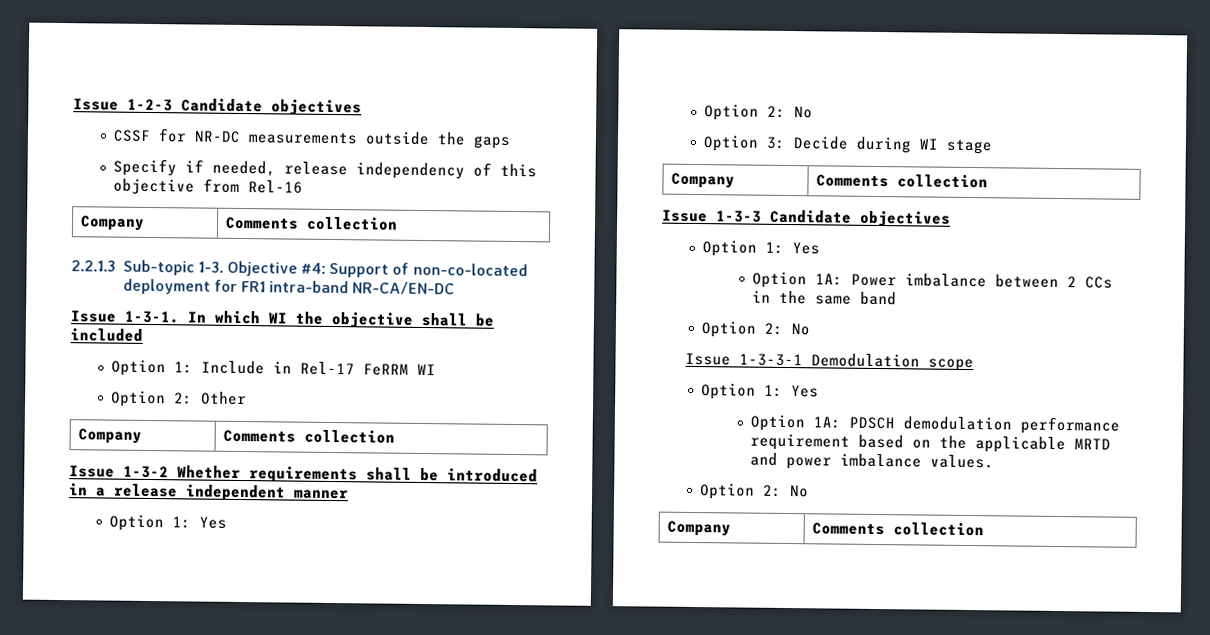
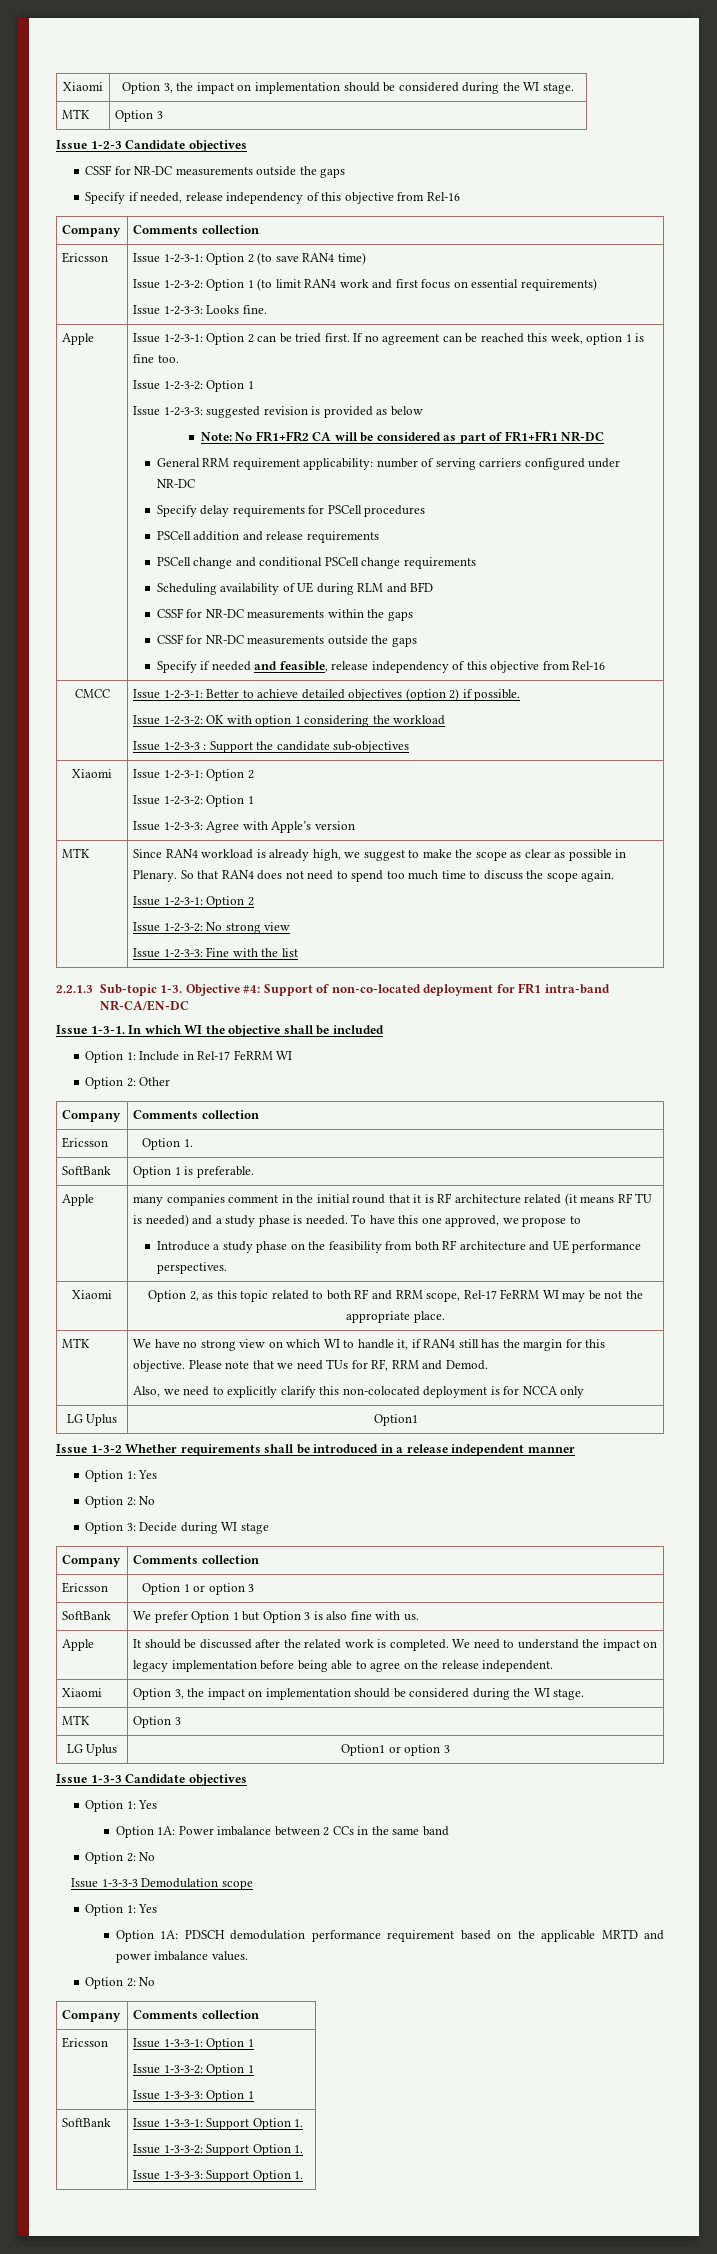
(73, 104) none -> [63,82,103,91] [122,82,574,94] [62,109,91,119] [115,110,163,122] Xiaomi | Option 3, the impact on implementation should be considered during the WI stage. // MTK | Option 3 //
(398, 223) none -> [62,252,109,263] [133,252,366,265] [133,278,597,291] [133,305,267,315] [62,333,95,345] [133,333,645,345] [133,354,179,363] [133,380,254,392] [133,406,423,418] [200,431,605,444] [156,458,621,470] [156,479,195,488] [156,505,426,517] [156,531,379,543] [156,557,476,569] [156,582,434,595] [156,608,413,621] [156,634,417,647] [156,661,606,673] [74,689,110,698] [133,688,521,701] [133,715,446,727] [133,741,410,753] [72,769,112,778] [133,769,254,781] [133,795,254,807] [133,821,355,833] [62,848,91,858] [133,849,627,861] [133,870,615,882] [133,896,254,908] [133,922,291,934] [133,947,298,958] // Ericsson | Issue 1-2-3-1: Option 2 (to save RAN4 time) // Issue 1-2-3-2: Option 1 (to limit RAN4 work and first focus on essential requirements) // Issue 1-2-3-3: Looks fine. // Apple | Issue 1-2-3-1: Option 2 can be tried first. If no agreement can be reached this week, option 1 is fine too. // Issue 1-2-3-2: Option 1 // Issue 1-2-3-3: suggested revision is provided as below // Note: No FR1+FR2 CA will be considered as part of FR1+FR1 NR-DC // General RRM requirement applicability: number of serving carriers configured under NR-DC // Specify delay requirements for PSCell procedures // PSCell addition and release requirements // PSCell change and conditional PSCell change requirements // Scheduling availability of UE during RLM and BFD // CSSF for NR-DC measurements within the gaps // CSSF for NR-DC measurements outside the gaps // Specify if needed and feasible, release independency of this objective from Rel-16 // CMCC | Issue 1-2-3-1: Better to achieve detailed objectives (option 2) if possible. // Issue 1-2-3-2: OK with option 1 considering the workload // Issue 1-2-3-3 : Support the candidate sub-objectives // Xiaomi | Issue 1-2-3-1: Option 2 // Issue 1-2-3-2: Option 1 // Issue 1-2-3-3: Agree with Apple’s version // MTK | Since RAN4 workload is already high, we suggest to make the scope as clear as possible in Plenary. So that RAN4 does not need to spend too much time to discuss the scope again. // Issue 1-2-3-1: Option 2 // Issue 1-2-3-2: No strong view // Issue 1-2-3-3: Fine with the list
(395, 436) none -> [62,1137,109,1148] [142,1138,193,1150] [62,1166,112,1175] [133,1166,254,1178] [62,1194,95,1206] [133,1193,653,1206] [133,1214,581,1227] [156,1240,642,1253] [156,1262,227,1274] [72,1290,112,1299] [148,1289,643,1302] [346,1311,445,1323] [62,1338,91,1348] [133,1339,606,1351] [133,1359,488,1372] [133,1386,585,1398] [66,1414,118,1426] [373,1414,418,1426] // Ericsson | Option 1. // SoftBank | Option 1 is preferable. // Apple | many companies comment in the initial round that it is RF architecture related (it means RF TU is needed) and a study phase is needed. To have this one approved, we propose to // Introduce a study phase on the feasibility from both RF architecture and UE performance perspectives. // Xiaomi | Option 2, as this topic related to both RF and RRM scope, Rel-17 FeRRM WI may be not the appropriate place. // MTK | We have no strong view on which WI to handle it, if RAN4 still has the margin for this objective. Please note that we need TUs for RF, RRM and Demod. // Also, we need to explicitly clarify this non-colocated deployment is for NCCA only // LG Uplus | Option1
(988, 181) none -> [62,1582,109,1593] [142,1583,255,1595] [62,1611,112,1620] [133,1611,419,1623] [62,1639,95,1651] [133,1639,658,1651] [133,1660,554,1672] [62,1688,103,1697] [133,1688,585,1700] [62,1715,91,1725] [133,1716,181,1728] [66,1744,118,1756] [341,1744,450,1756] // Ericsson | Option 1 or option 3 // SoftBank | We prefer Option 1 but Option 3 is also fine with us. // Apple | It should be discussed after the related work is completed. We need to understand the impact on legacy implementation before being able to agree on the release independent. // Xiaomi | Option 3, the impact on implementation should be considered during the WI stage. // MTK | Option 3 // LG Uplus | Option1 or option 3
[738,353,803,367] 1-3-3-1 -> [101,1879,138,1887] 1-3-3-3
(984, 529) none -> [62,2037,109,2048] [133,2038,254,2050] [133,2064,254,2076] [133,2090,254,2102] [62,2118,112,2127] [133,2118,304,2130] [133,2144,304,2156] [133,2170,304,2182] // Ericsson | Issue 1-3-3-1: Option 1 // Issue 1-3-3-2: Option 1 // Issue 1-3-3-3: Option 1 // SoftBank | Issue 1-3-3-1: Support Option 1. // Issue 1-3-3-2: Support Option 1. // Issue 1-3-3-3: Support Option 1.

